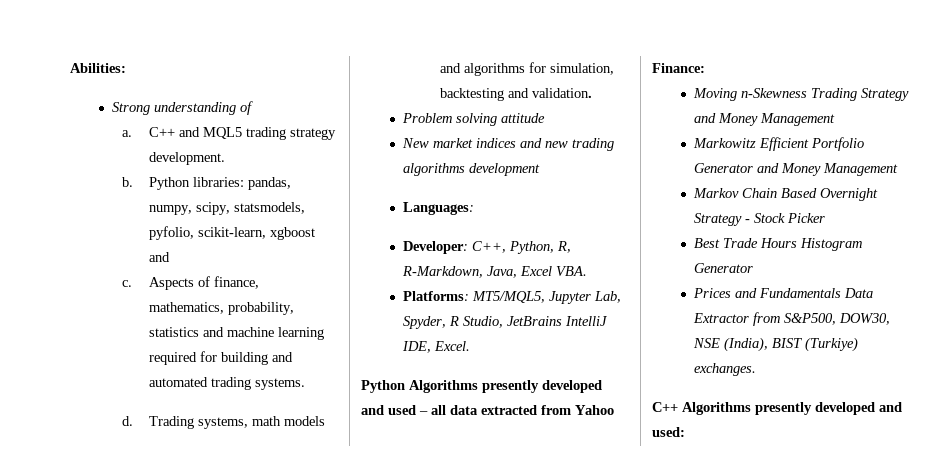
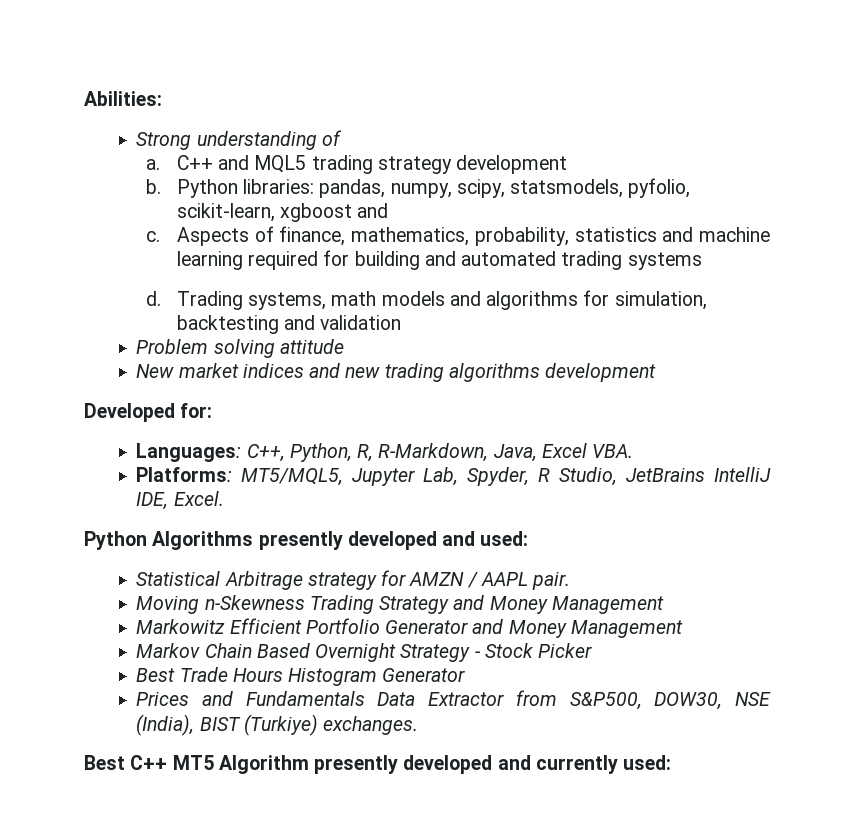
[148,152,225,165] development. -> [456,155,568,174] development
[254,378,305,390] systems. -> [627,252,702,270] systems
[531,88,592,98] validation. -> [320,315,402,330] validation
(541, 169) none -> [84,403,213,422] // Developed for:
[403,241,469,254] // Developer: -> (242, 452) none
[388,405,614,415] [652,63,705,73] used – all data extracted from Yahoo Finance: -> [480,531,529,546] [136,570,571,590] used: // Statistical Arbitrage strategy for AMZN / AAPL pair.
[652,402,902,415] C++ Algorithms presently developed and -> [84,755,618,774] Best C++ MT5 Algorithm presently developed and currently

